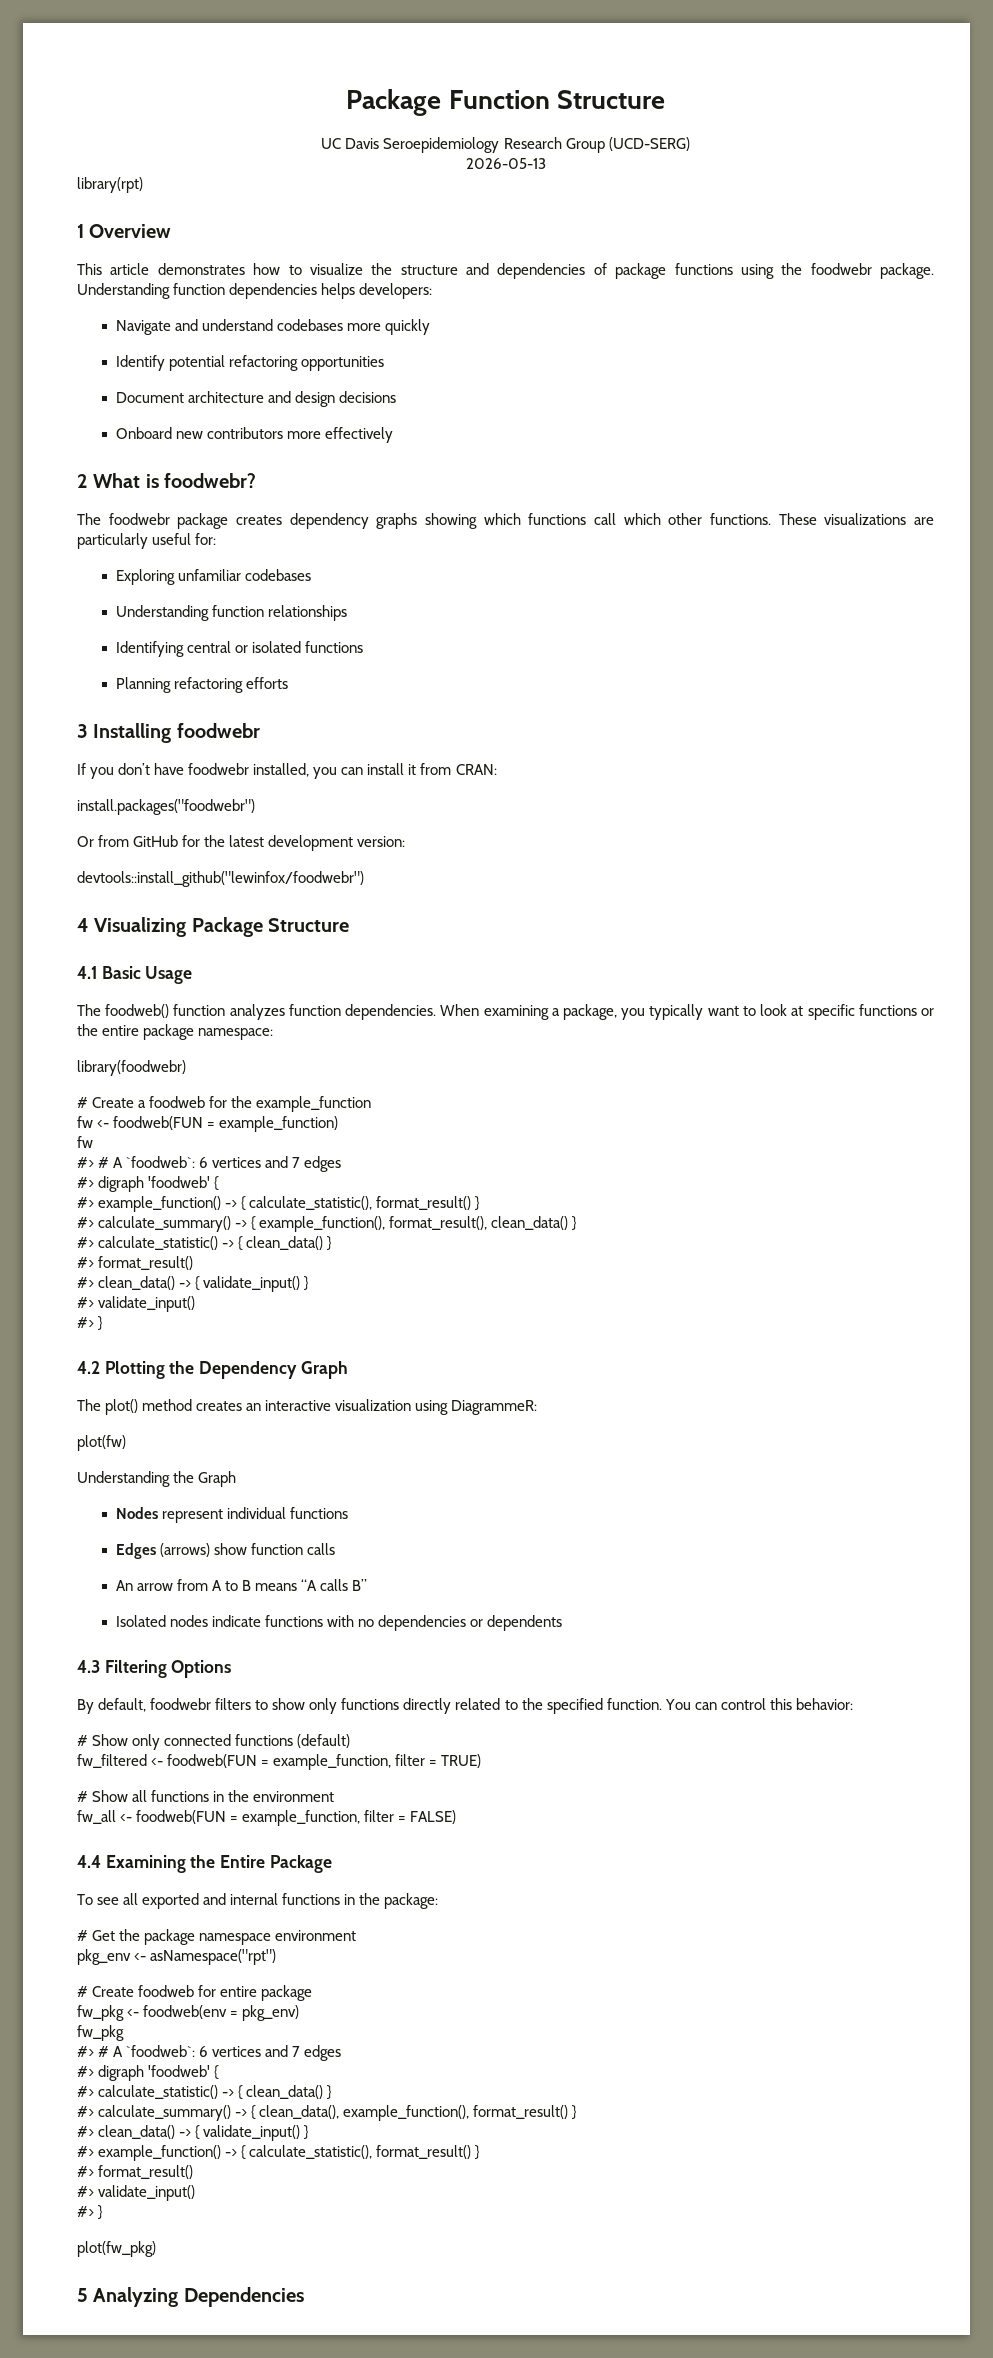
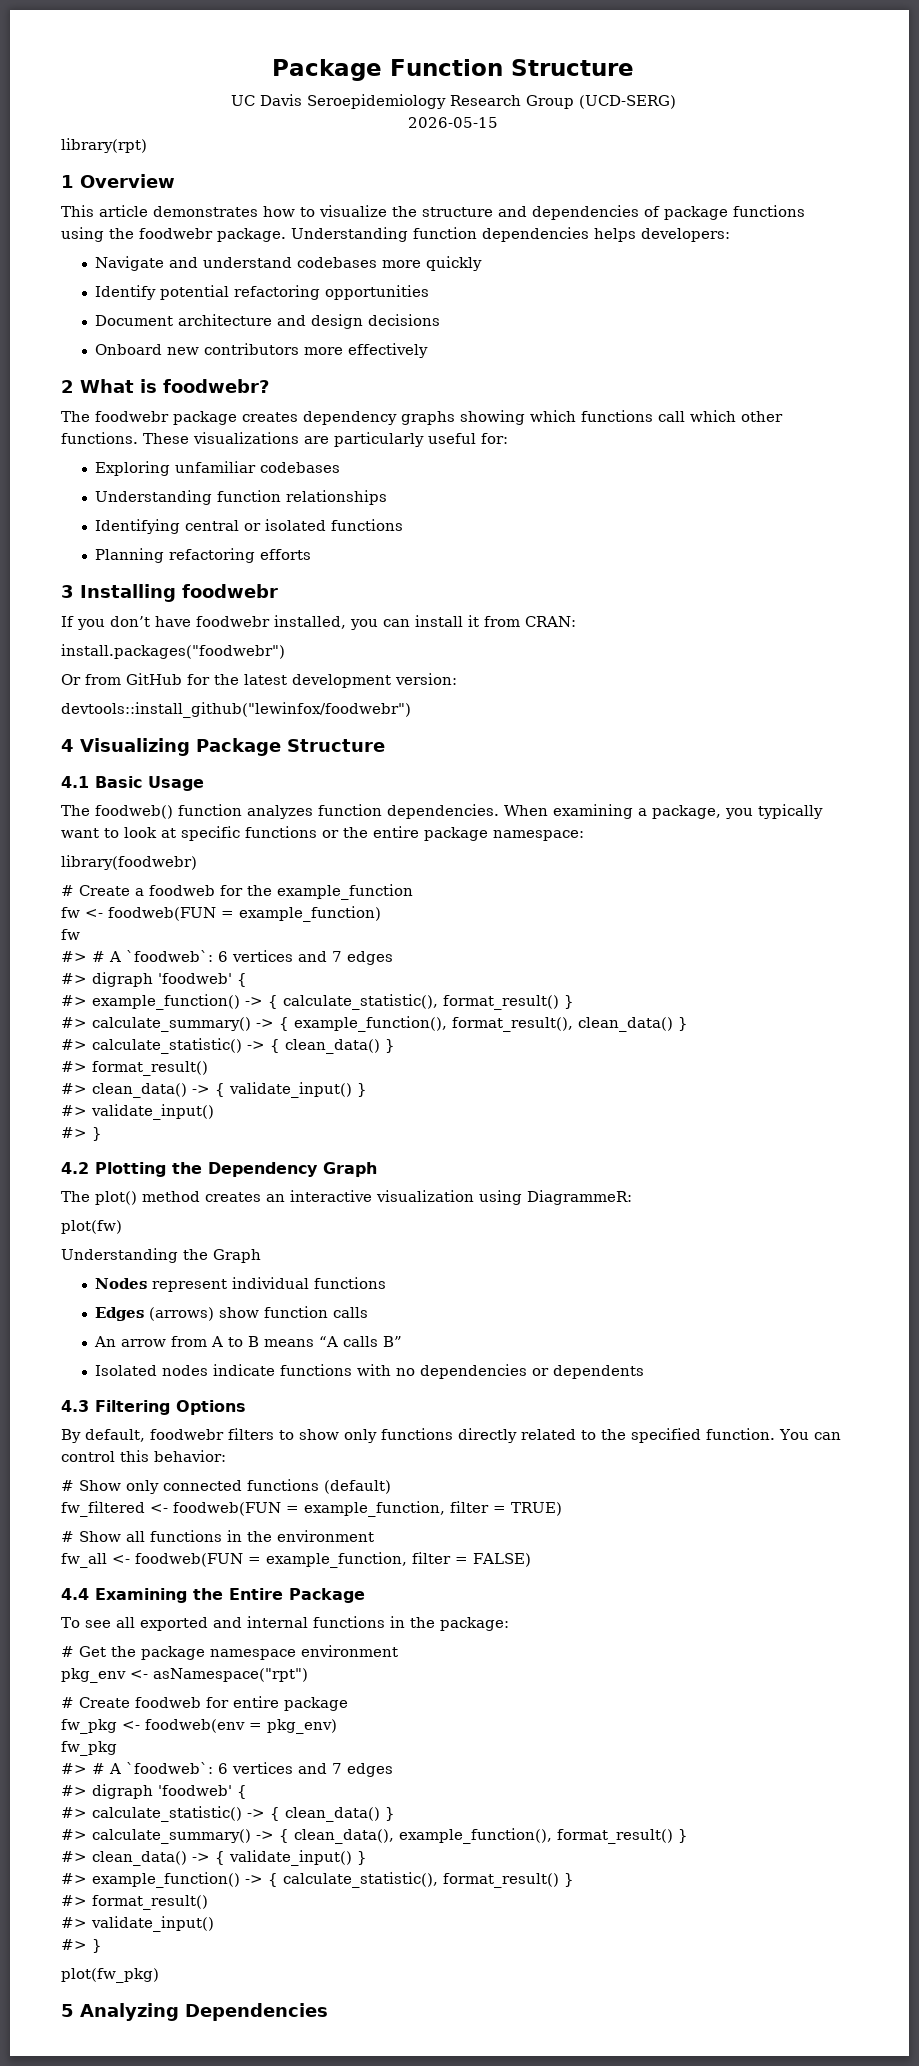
[465,158,546,169] 2026-05-13 -> [408,117,498,128] 2026-05-15

